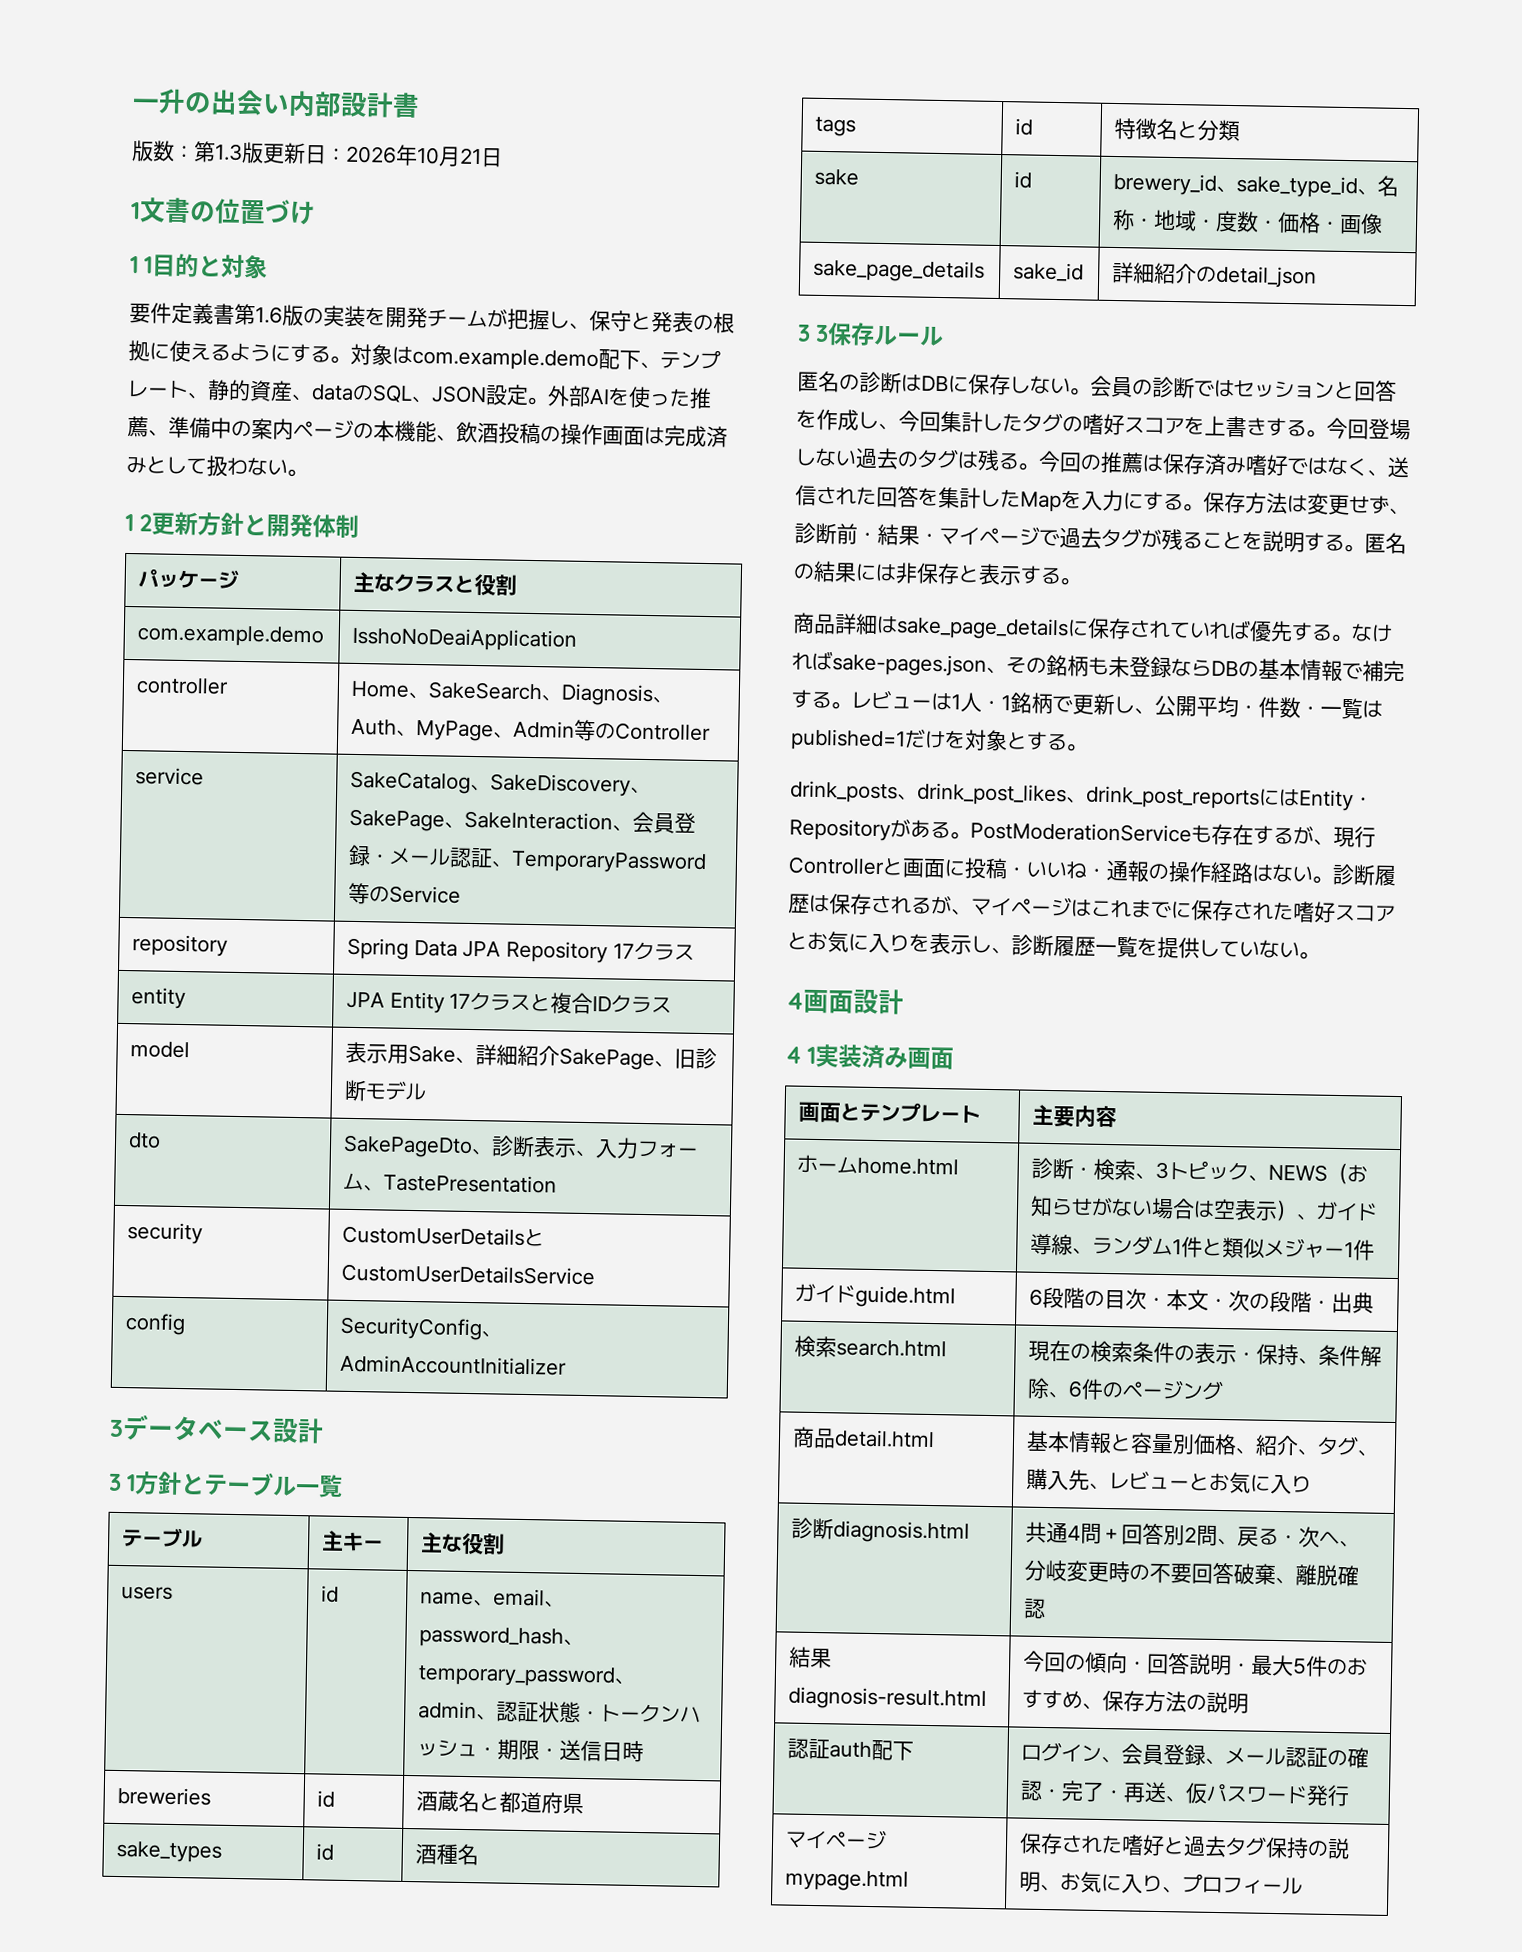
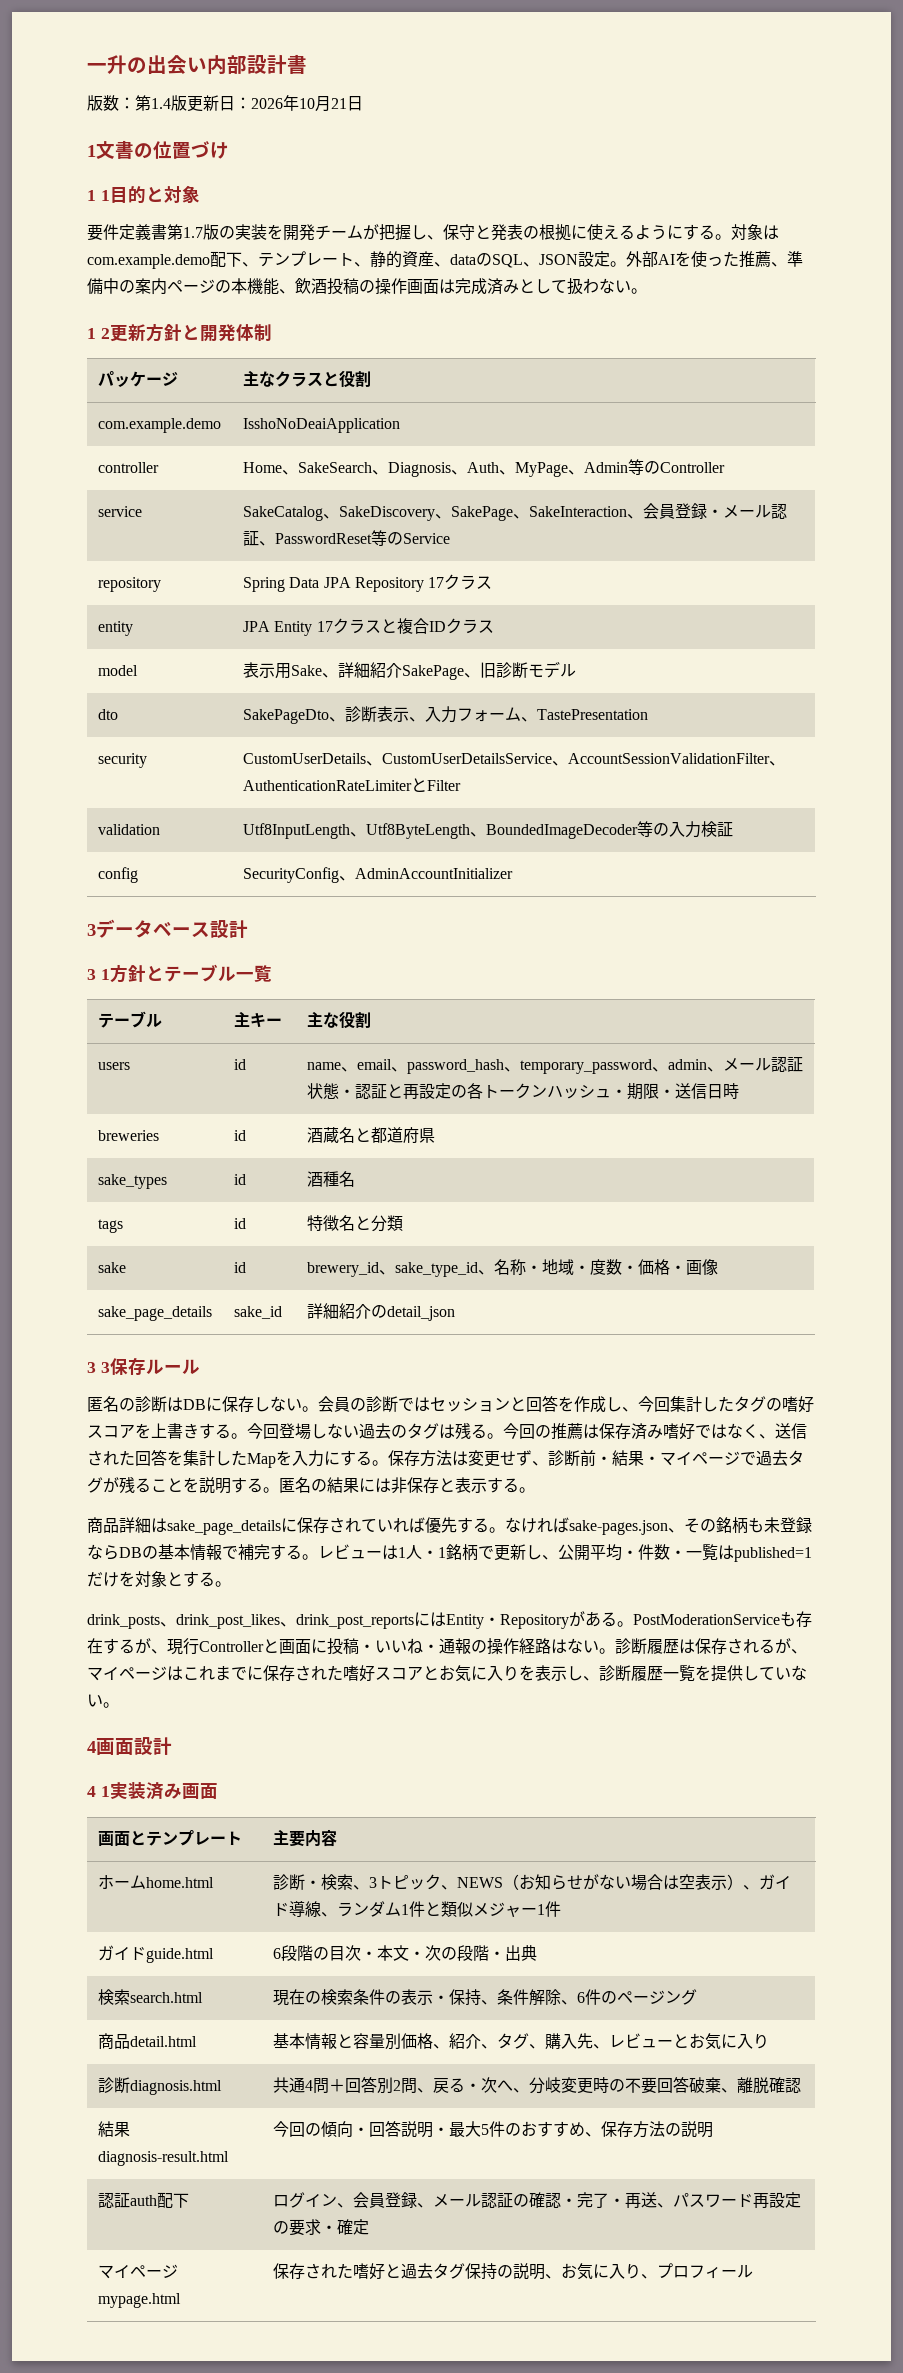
[215,143,243,161] 1.3 -> [151,98,171,109] 1.4
[255,306,283,324] 1.6 -> [183,227,203,238] 1.7
[511,850,708,875] TemporaryPassword -> [274,533,372,544] PasswordReset
[524,1228,546,1247] [341,1263,596,1286] とCustomUserDetailsService -> [365,753,785,766] [242,778,461,792] [97,824,160,835] [242,821,733,839] 、CustomUserDetailsService、AccountSessionValidationFilter、AuthenticationRateLimiterとFilter // validation | Utf8InputLength、Utf8ByteLength、BoundedImageDecoder等の入力検証
(498, 1717) none -> [722,1058,771,1071] メール
(602, 1715) none -> [354,1083,483,1100] 認証と再設定の各
[1185,1782,1209,1804] 仮 -> (673, 2205) none
[1306,1784,1351,1807] 発行 -> [752,2192,801,2209] [272,2219,369,2236] 再設定の要求・確定

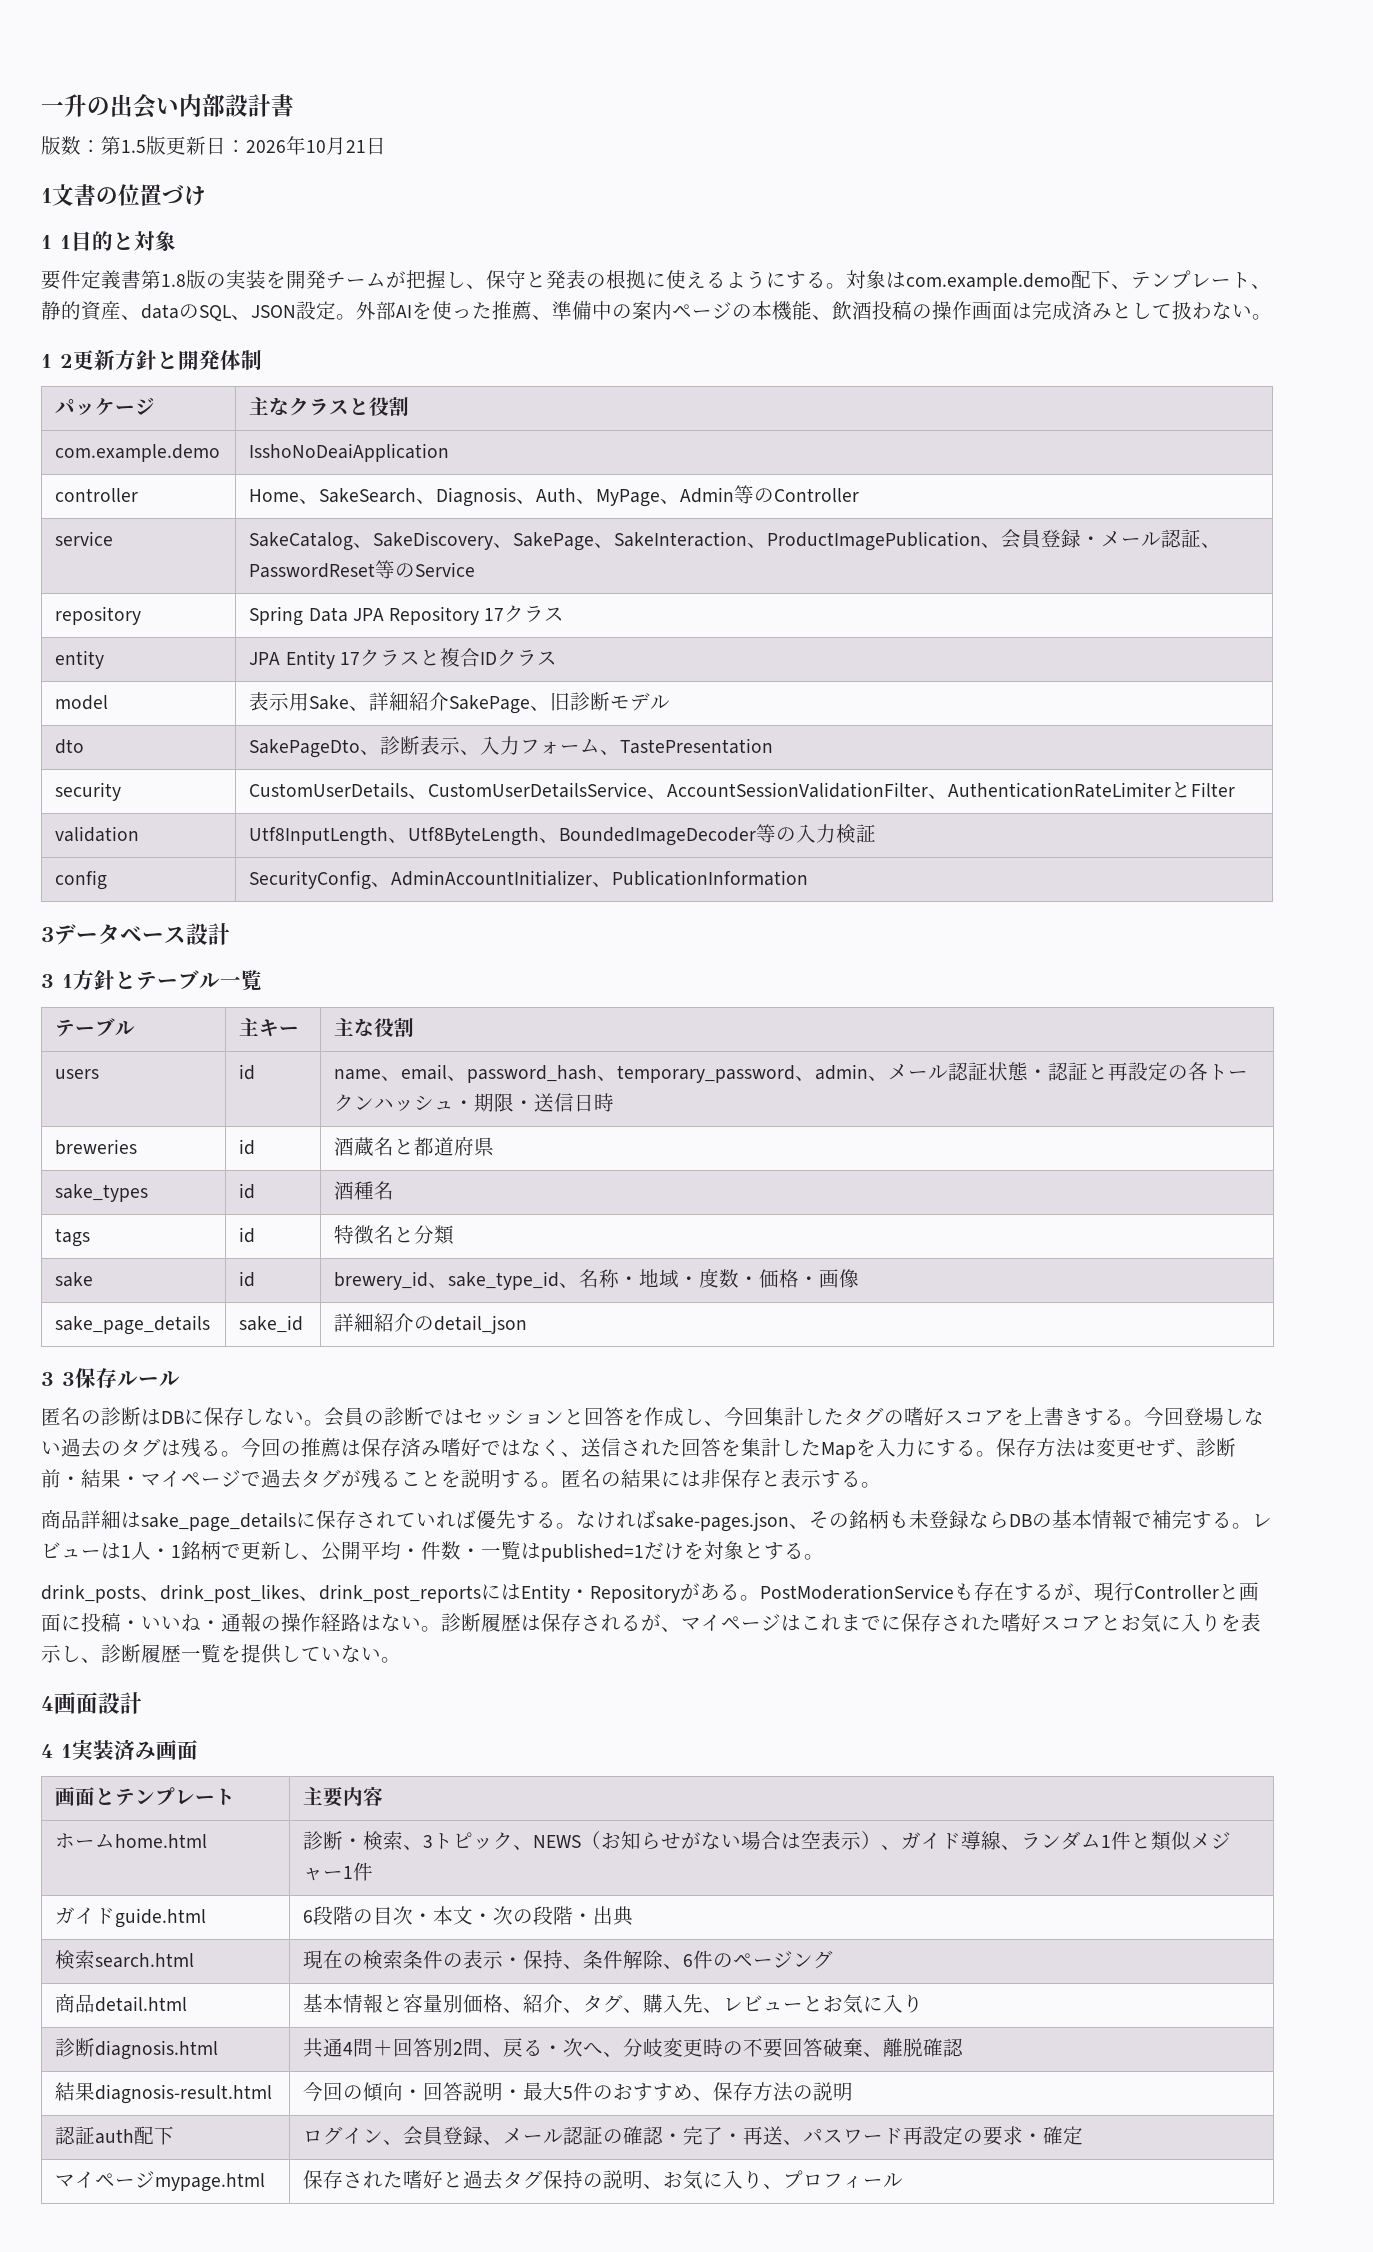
[151,98,171,109] 1.4 -> [121,140,146,153] 1.5
[183,227,203,238] 1.7 -> [161,274,186,287] 1.8
(643, 516) none -> [767,531,1002,551] ProductImagePublication、
(513, 873) none -> [592,870,809,887] 、PublicationInformation

